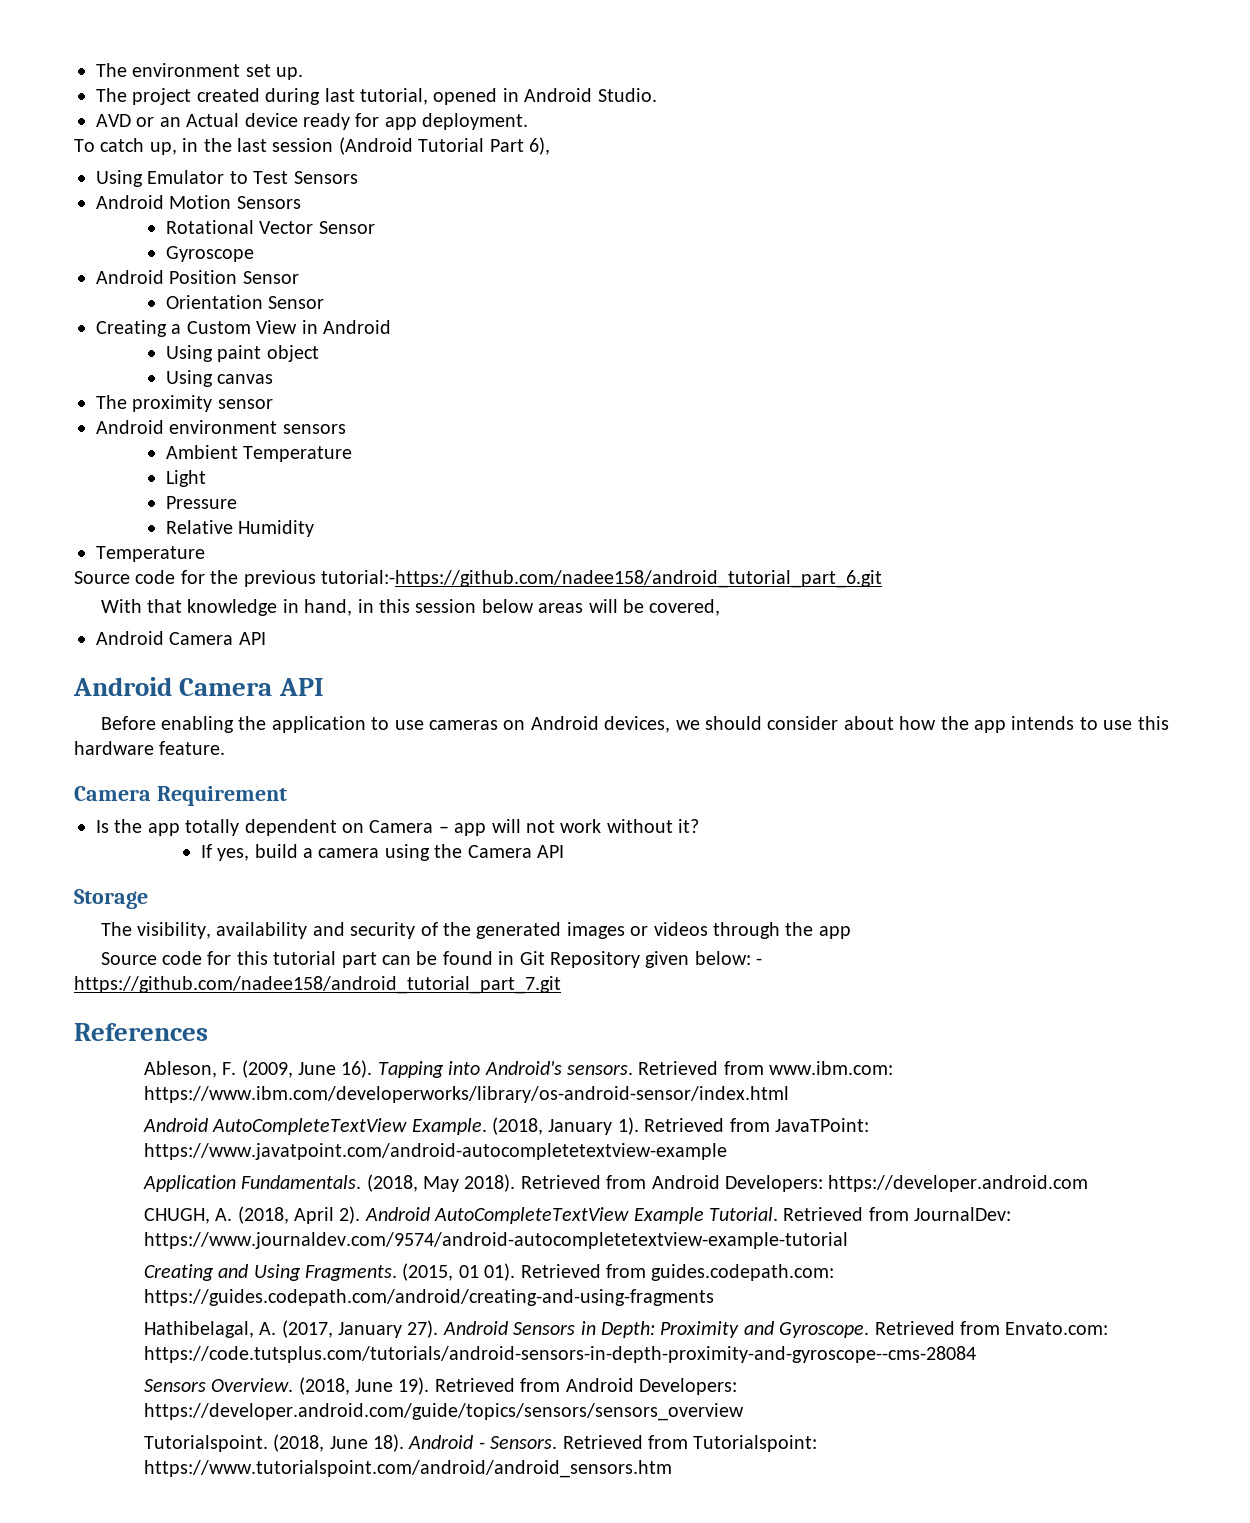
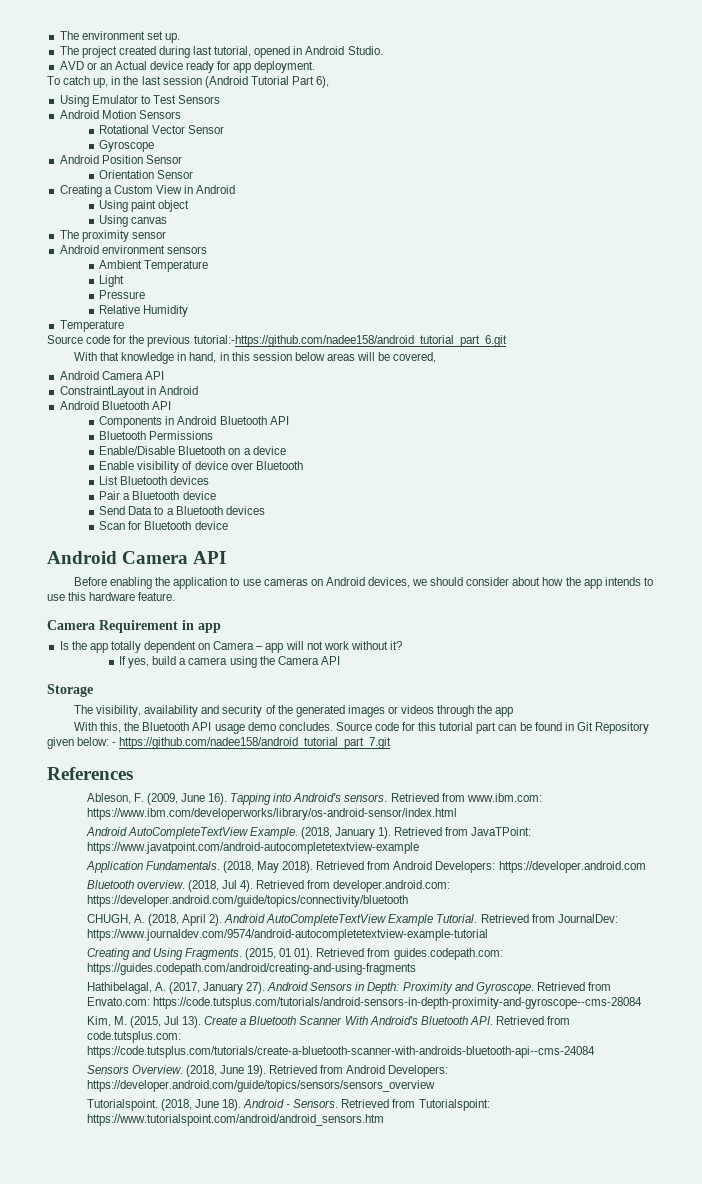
(266, 638) none -> [59,386,198,398] [59,401,171,410] [99,416,289,428] [99,431,214,440] [99,446,286,455] [99,461,303,473] [99,476,210,485] [99,491,216,500] [99,506,265,515] [99,521,228,530] // ConstraintLayout in Android // Android Bluetooth API // Components in Android Bluetooth API // Bluetooth Permissions // Enable/Disable Bluetooth on a device // Enable visibility of device over Bluetooth // List Bluetooth devices // Pair a Bluetooth device // Send Data to a Bluetooth devices // Scan for Bluetooth device
(287, 796) none -> [182,620,221,633] in app
(851, 932) none -> [73,722,333,734] With this, the Bluetooth API usage demo concludes.
(1089, 1183) none -> [86,880,451,892] [86,895,408,907] // Bluetooth overview. (2018, Jul 4). Retrieved from developer.android.com: https://developer.android.com/guide/topics/connectivity/bluetooth
(976, 1354) none -> [86,1016,571,1028] [86,1031,181,1043] [86,1046,595,1058] // Kim, M. (2015, Jul 13). Create a Bluetooth Scanner With Android's Bluetooth API. Retrieved from code.tutsplus.com: https://code.tutsplus.com/tutorials/create-a-bluetooth-scanner-with-androids-bluetooth-api--cms-24084

